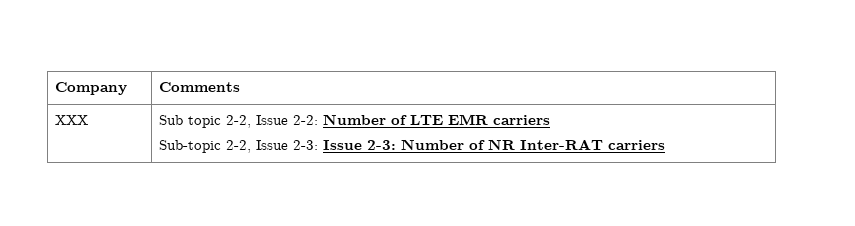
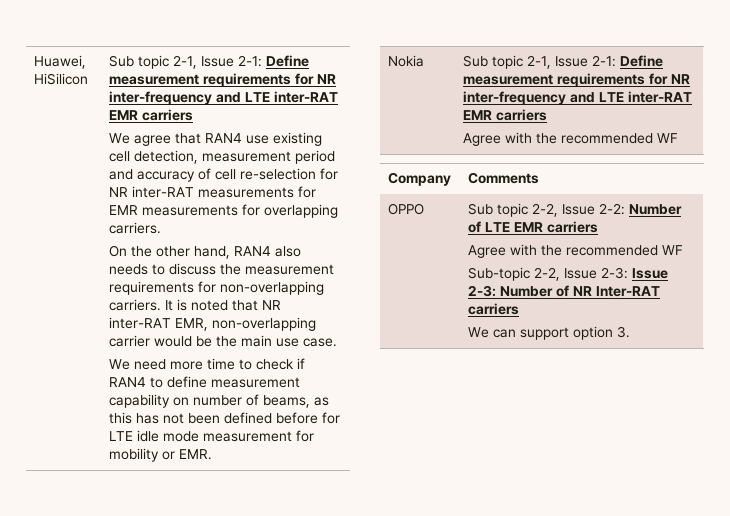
(54, 88) none -> [34,55,87,69] [34,73,89,85] [109,55,310,69] [109,73,337,87] [109,91,339,105] [109,109,194,121] [109,132,323,146] [109,150,336,164] [109,168,339,182] [109,186,317,198] [109,204,339,218] [109,222,162,234] [109,245,302,259] [109,263,335,275] [109,281,325,295] [109,299,282,311] [109,317,317,331] [109,335,338,347] [109,358,306,370] [109,376,301,388] [109,394,330,408] [109,412,341,424] [109,430,315,442] [109,448,213,462] [388,55,425,67] [463,55,664,69] [463,73,691,87] [463,91,693,105] [463,109,548,121] [463,132,679,146] Huawei, HiSilicon | Sub topic 2-1, Issue 2-1: Define measurement requirements for NR inter-frequency and LTE inter-RAT EMR carriers // We agree that RAN4 use existing cell detection, measurement period and accuracy of cell re-selection for NR inter-RAT measurements for EMR measurements for overlapping carriers. // On the other hand, RAN4 also needs to discuss the measurement requirements for non-overlapping carriers. It is noted that NR inter-RAT EMR, non-overlapping carrier would be the main use case. // We need more time to check if RAN4 to define measurement capability on number of beams, as this has not been defined before for LTE idle mode measurement for mobility or EMR. // Nokia | Sub topic 2-1, Issue 2-1: Define measurement requirements for NR inter-frequency and LTE inter-RAT EMR carriers // Agree with the recommended WF //
[54,115,88,125] XXX -> [388,203,425,215] OPPO
(550, 120) none -> [468,244,684,258] // Agree with the recommended WF
(665, 145) none -> [468,326,631,340] // We can support option 3.

